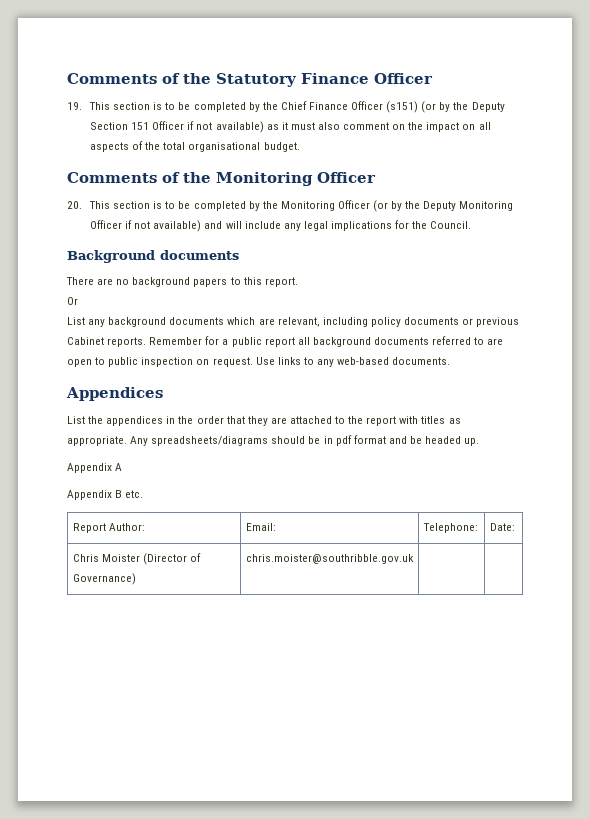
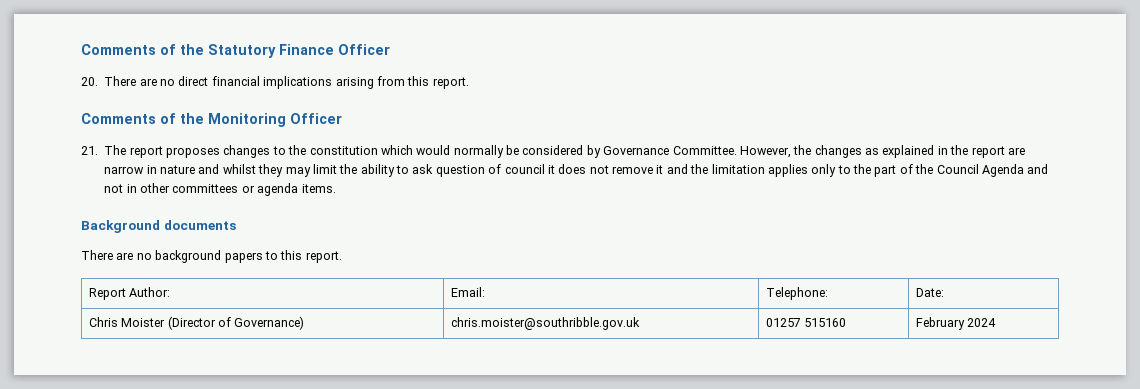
[67,101,505,113] [89,121,491,133] [89,141,300,152] 19. This section is to be completed by the Chief Finance Officer (s151) (or by the Deputy Section 151 Officer if not available) as it must also comment on the impact on all aspects of the total organisational budget. -> [81,76,469,89] 20. There are no direct financial implications arising from this report.
[67,200,514,212] [89,220,472,232] 20. This section is to be completed by the Monitoring Officer (or by the Deputy Monitoring Officer if not available) and will include any legal implications for the Council. -> [81,145,1025,158] [104,164,1049,177] [104,183,336,196] 21. The report proposes changes to the constitution which would normally be considered by Governance Committee. However, the changes as explained in the report are narrow in nature and whilst they may limit the ability to ask question of council it does not remove it and the limitation applies only to the part of the Council Agenda and not in other committees or agenda items.
[67,297,78,305] [67,317,520,327] [67,336,504,347] [67,357,451,367] [66,387,163,401] [67,416,461,426] [67,435,480,446] [67,463,123,473] [67,490,144,500] // Or // List any background documents which are relevant, including policy documents or previous Cabinet reports. Remember for a public report all background documents referred to are open to public inspection on request. Use links to any web-based documents. // Appendices // List the appendices in the order that they are attached to the report with titles as appropriate. Any spreadsheets/diagrams should be in pdf format and be headed up. // Appendix A // Appendix B etc. -> (342, 257) none
(414, 559) | -> [765,318,847,327] [915,317,997,330] 01257 515160 | February 2024

